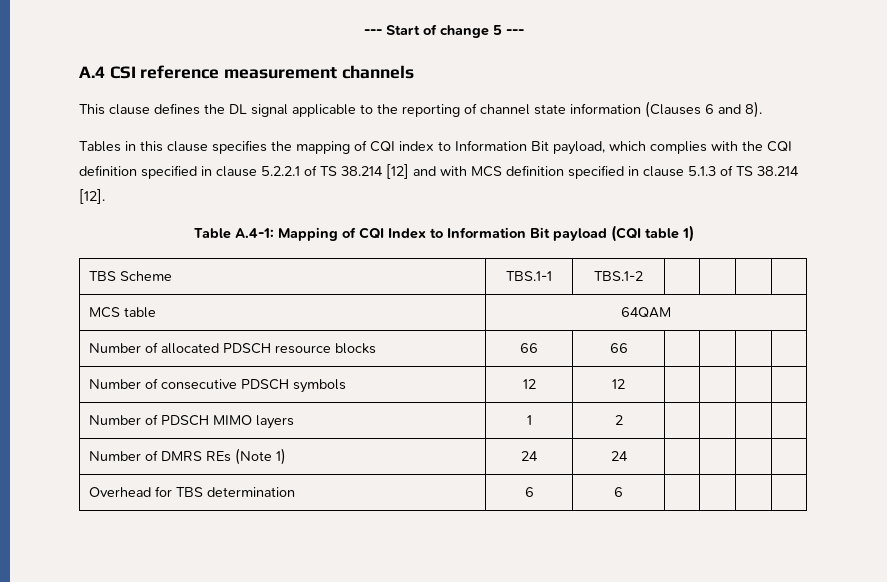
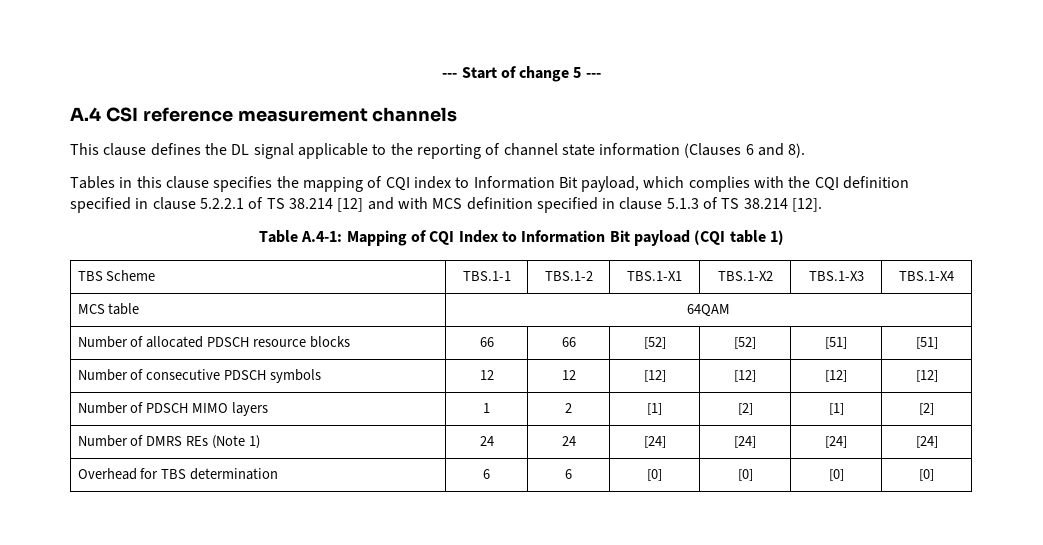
(643, 276) | | | -> [627,271,682,281] [717,271,773,281] [808,271,864,281] [899,271,954,281] TBS.1-X1 | TBS.1-X2 | TBS.1-X3 | TBS.1-X4
(628, 348) | | | -> [643,337,666,349] [734,337,756,349] [825,337,847,349] [915,337,938,349] [52] | [52] | [51] | [51]
(625, 384) | | | -> [643,370,666,382] [734,370,756,382] [825,370,847,382] [915,370,938,382] [12] | [12] | [12] | [12]
(623, 420) | | | -> [647,403,662,415] [737,403,753,415] [828,403,844,415] [919,403,934,415] [1] | [2] | [1] | [2]
(628, 456) | | | -> [643,436,666,448] [734,436,756,448] [825,436,847,448] [915,436,938,448] [24] | [24] | [24] | [24]
(623, 492) | | | -> [647,469,662,481] [737,469,753,481] [828,469,844,481] [919,469,934,481] [0] | [0] | [0] | [0]

